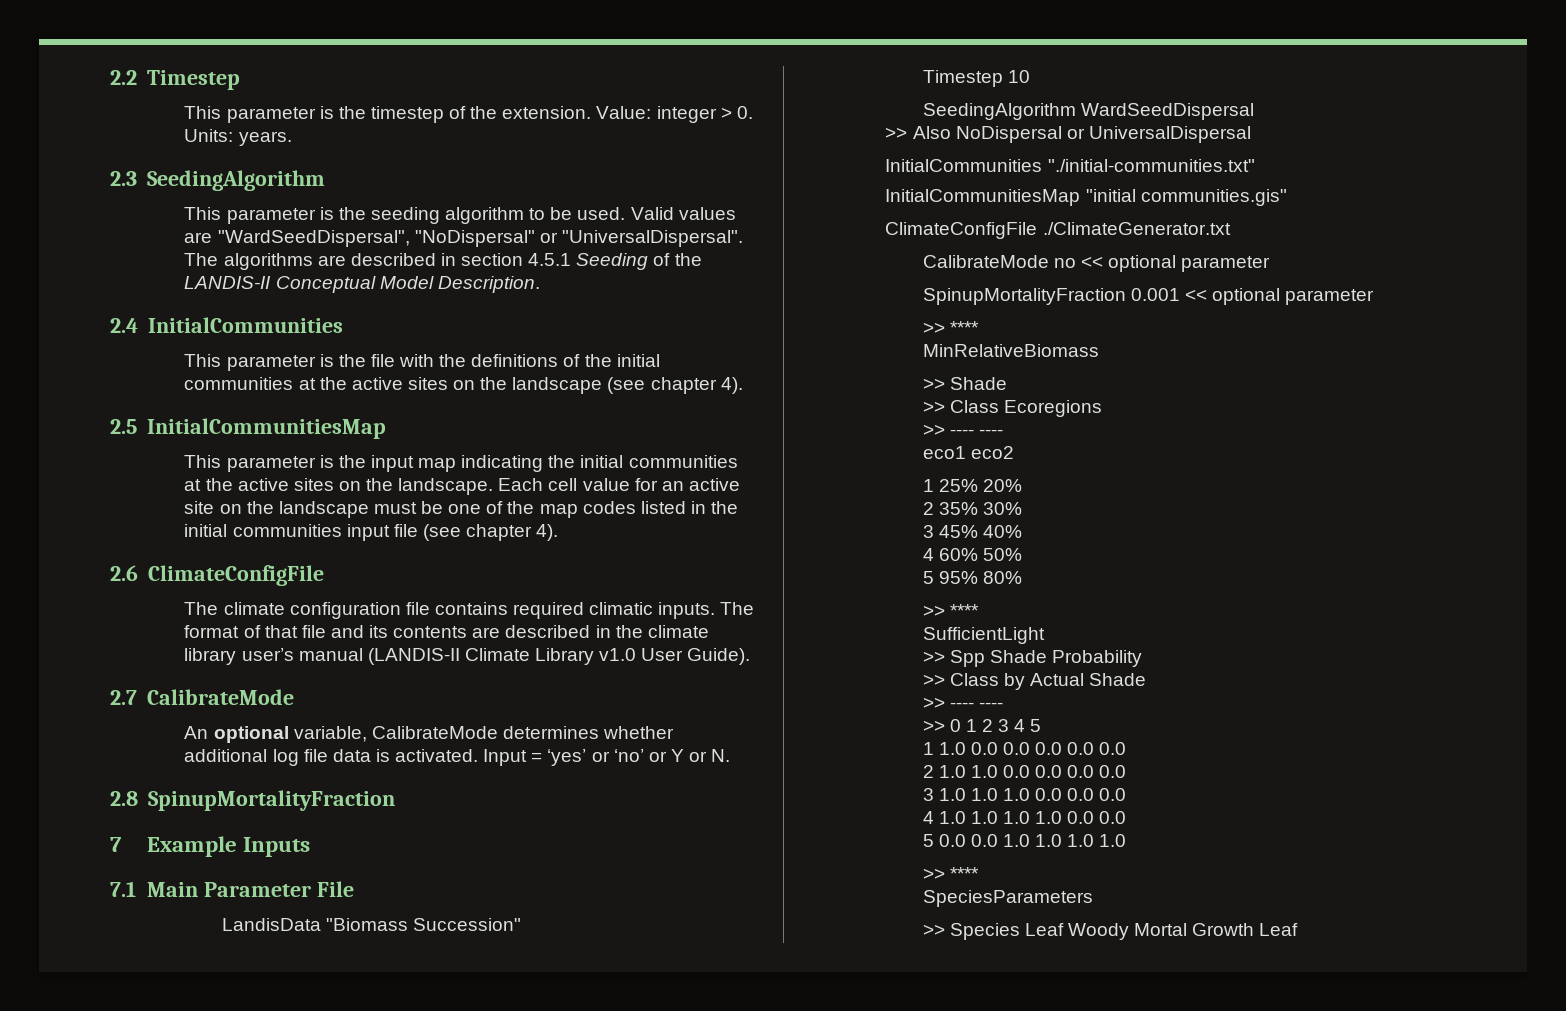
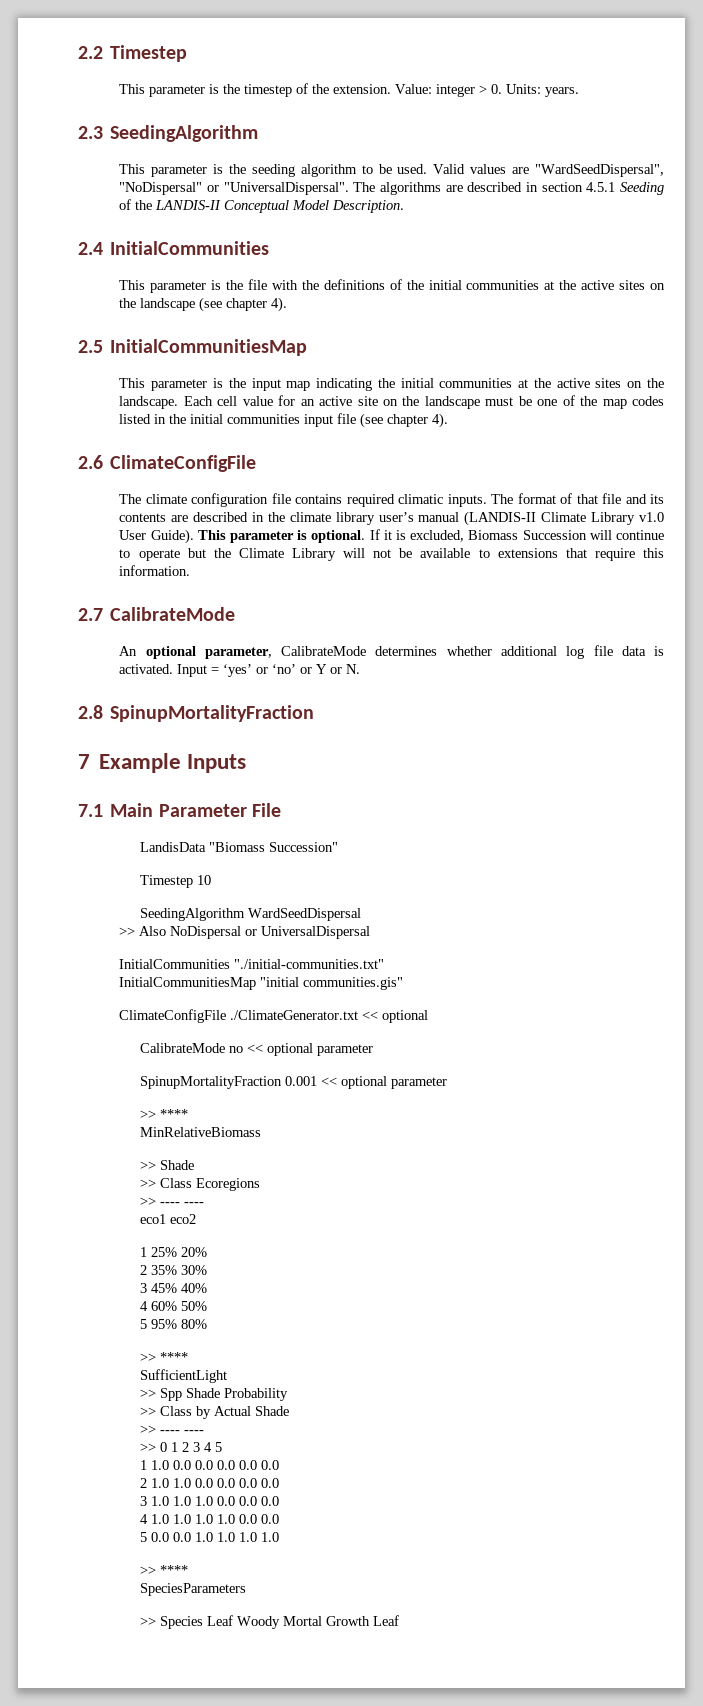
(751, 656) none -> [197,529,665,543] [119,548,664,561] [119,565,191,576] This parameter is optional. If it is excluded, Biomass Succession will continue to operate but the Climate Library will not be available to extensions that require this information.
[293,726,367,742] variable, -> [204,647,272,659] parameter,
(1231, 228) none -> [362,1010,429,1023] << optional

